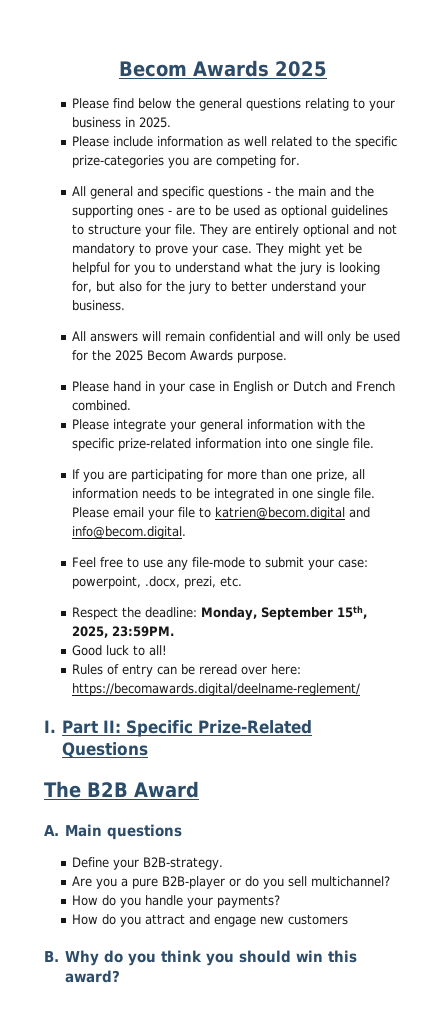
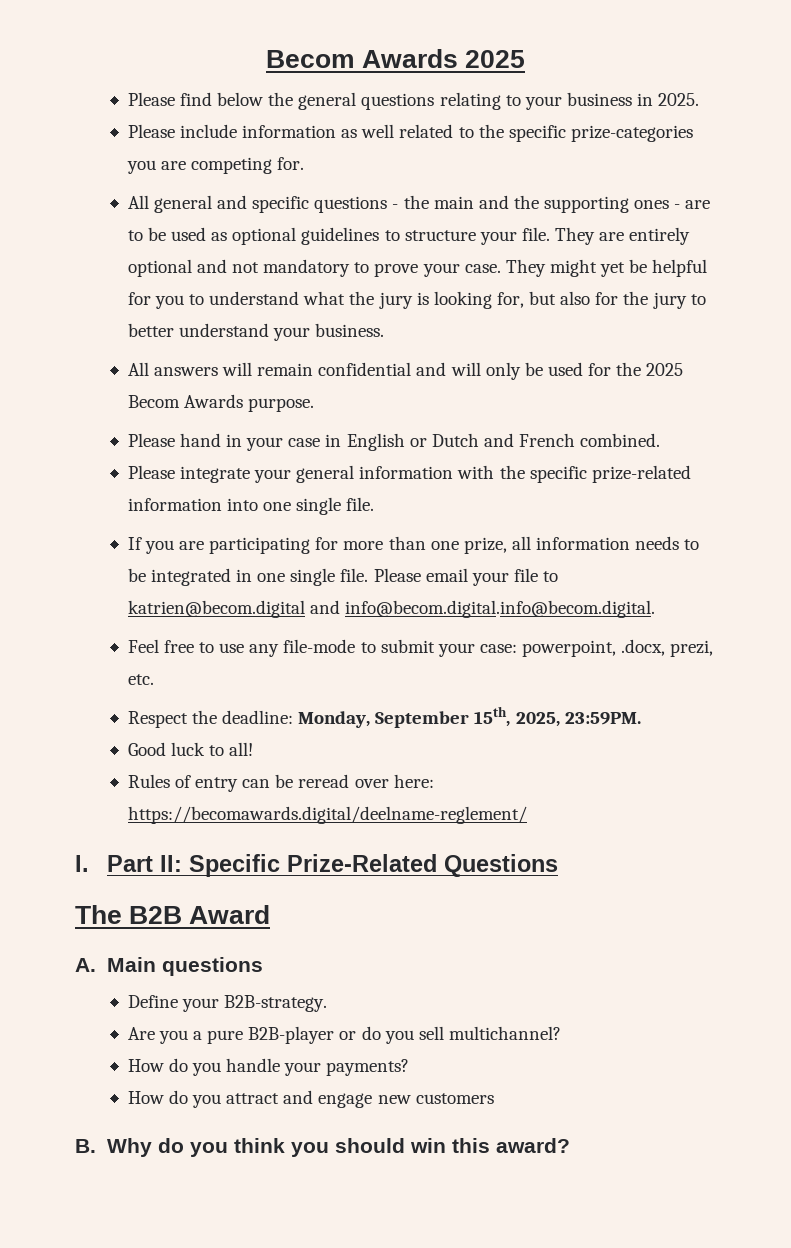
[72,526,187,539] info@becom.digital. -> [345,600,656,618] info@becom.digital.info@becom.digital.

